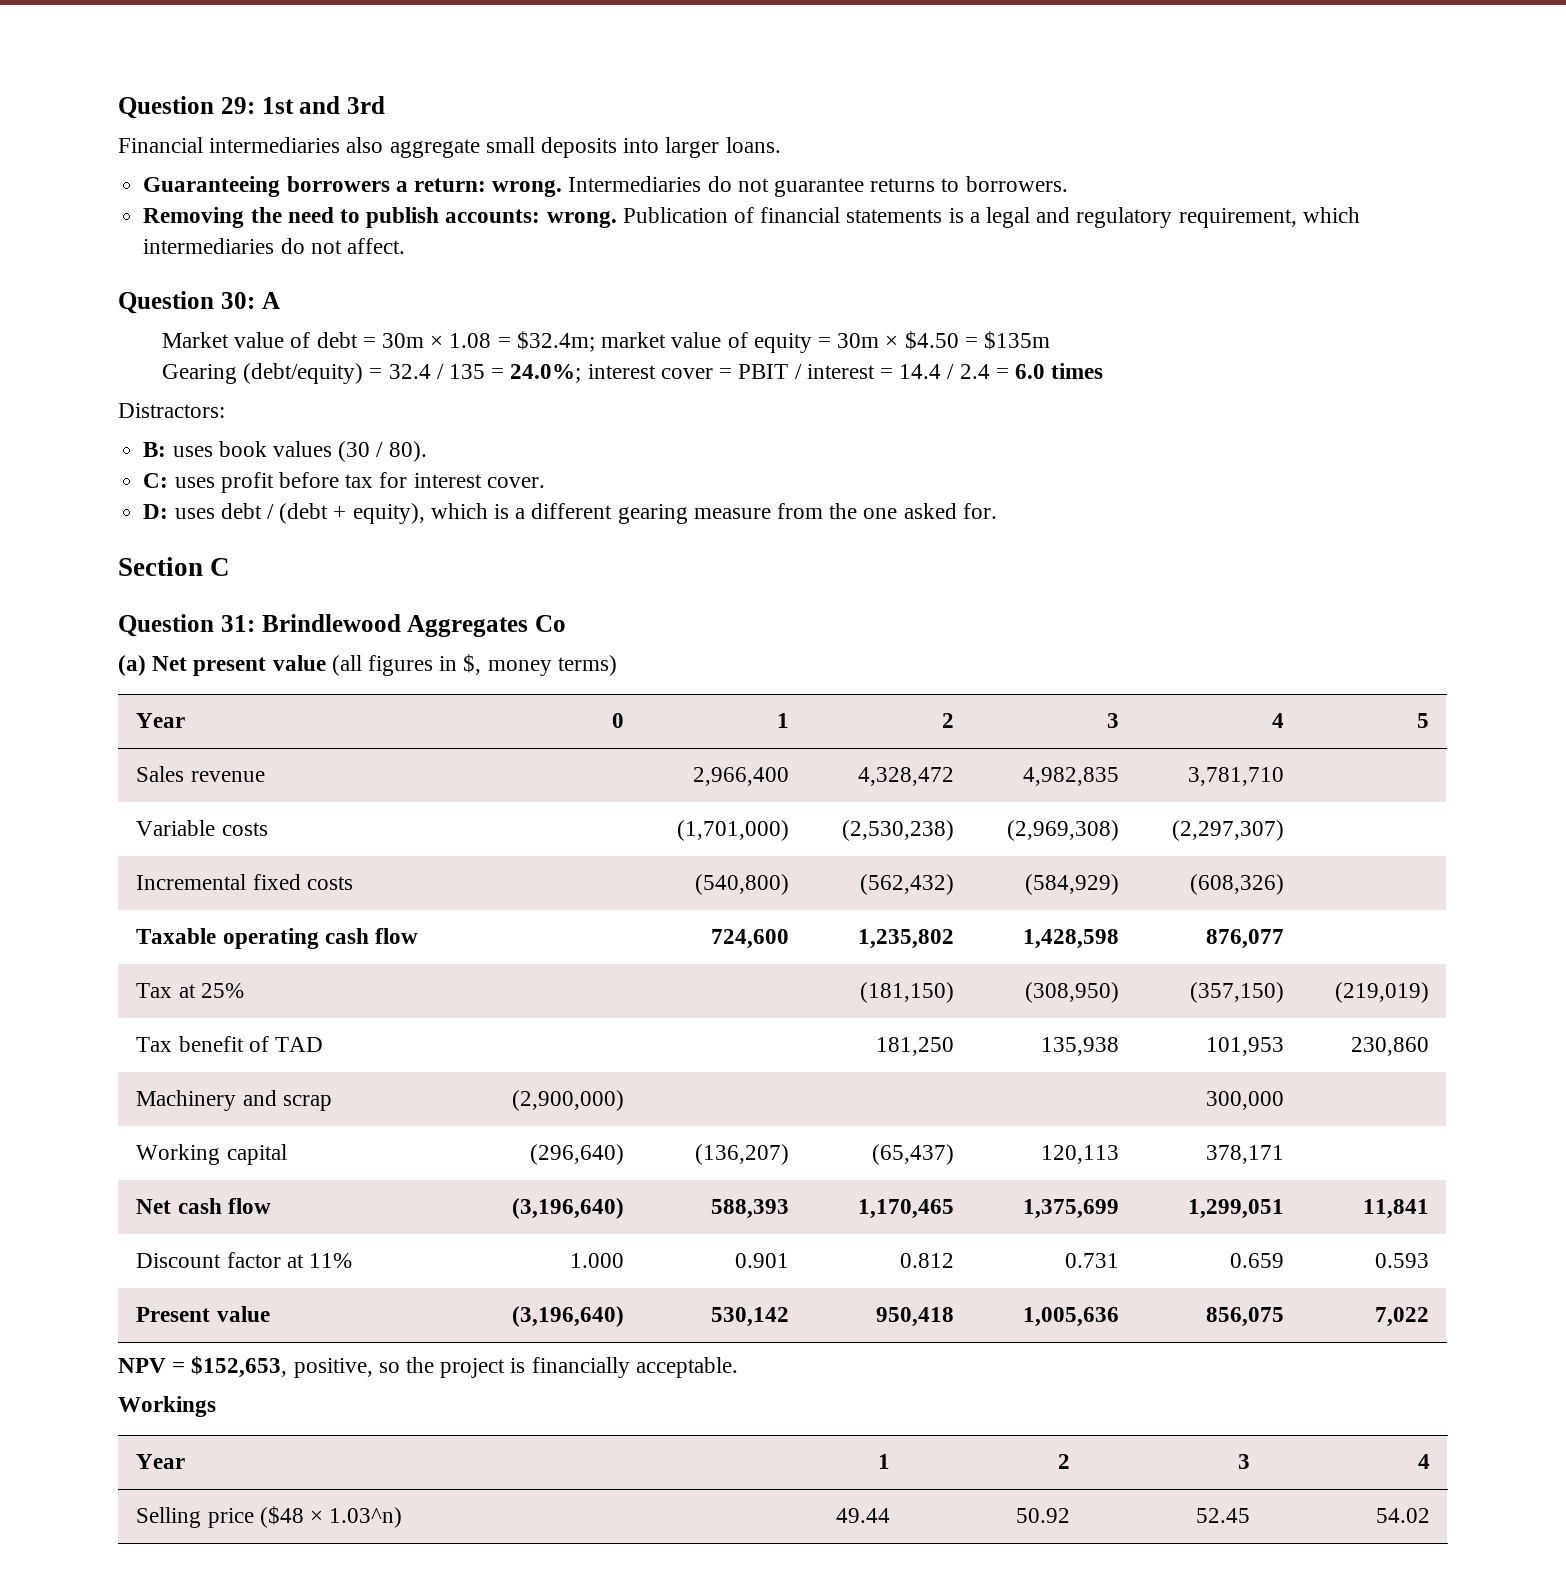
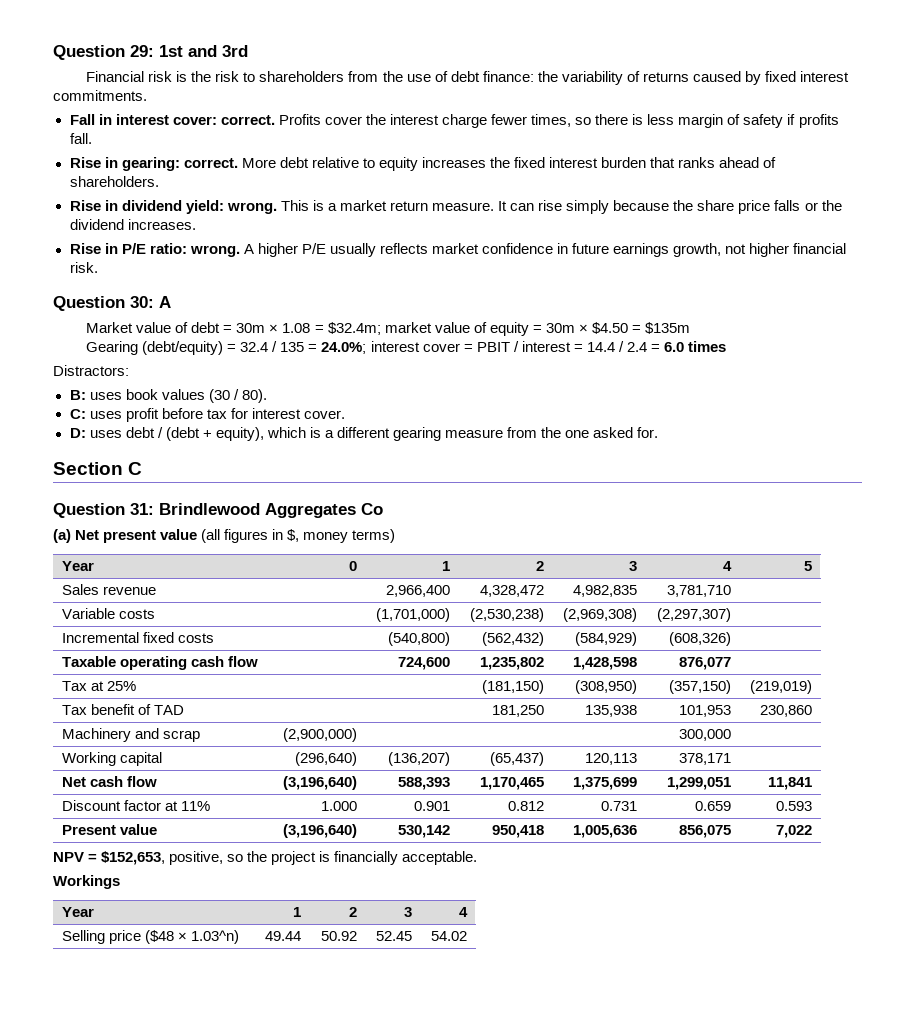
[209,137,781,158] [143,176,1068,197] [143,207,1360,228] [143,238,405,254] intermediaries also aggregate small deposits into larger loans. // Guaranteeing borrowers a return: wrong. Intermediaries do not guarantee returns to borrowers. // Removing the need to publish accounts: wrong. Publication of financial statements is a legal and regulatory requirement, which intermediaries do not affect. -> [148,71,850,85] [53,90,147,101] [69,114,839,128] [69,133,92,144] [69,157,777,171] [69,176,159,187] [69,200,842,214] [69,219,196,230] [69,243,847,257] [69,262,98,273] risk is the risk to shareholders from the use of debt finance: the variability of returns caused by fixed interest commitments. // Fall in interest cover: correct. Profits cover the interest charge fewer times, so there is less margin of safety if profits fall. // Rise in gearing: correct. More debt relative to equity increases the fixed interest burden that ranks ahead of shareholders. // Rise in dividend yield: wrong. This is a market return measure. It can rise simply because the share price falls or the dividend increases. // Rise in P/E ratio: wrong. A higher P/E usually reflects market confidence in future earnings growth, not higher financial risk.

